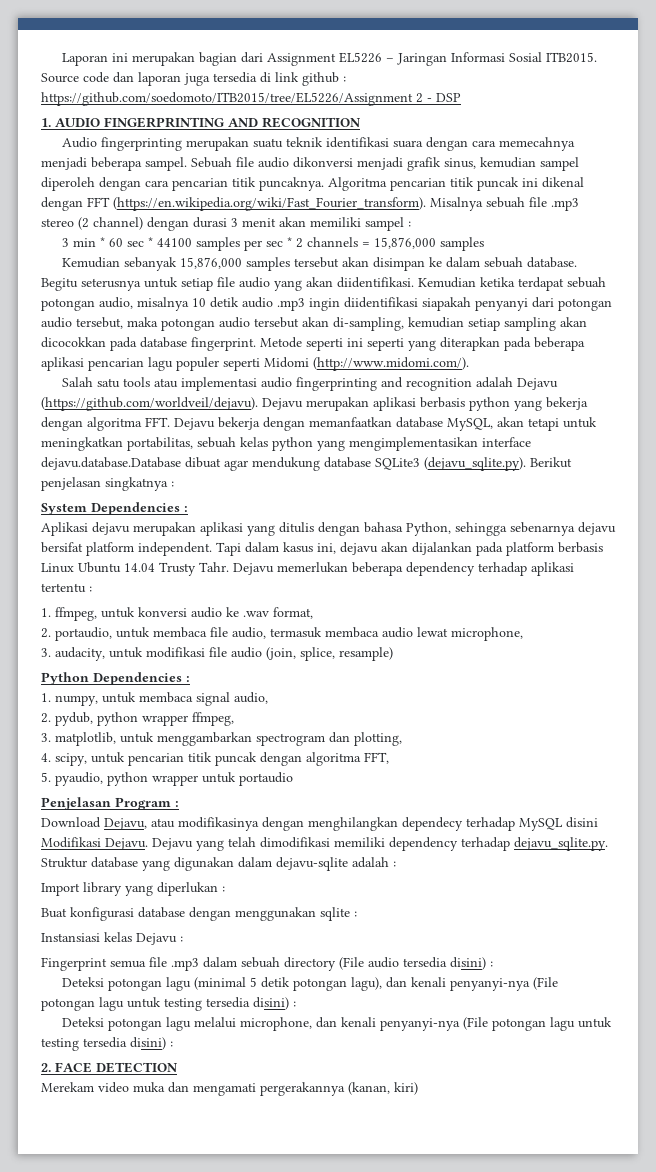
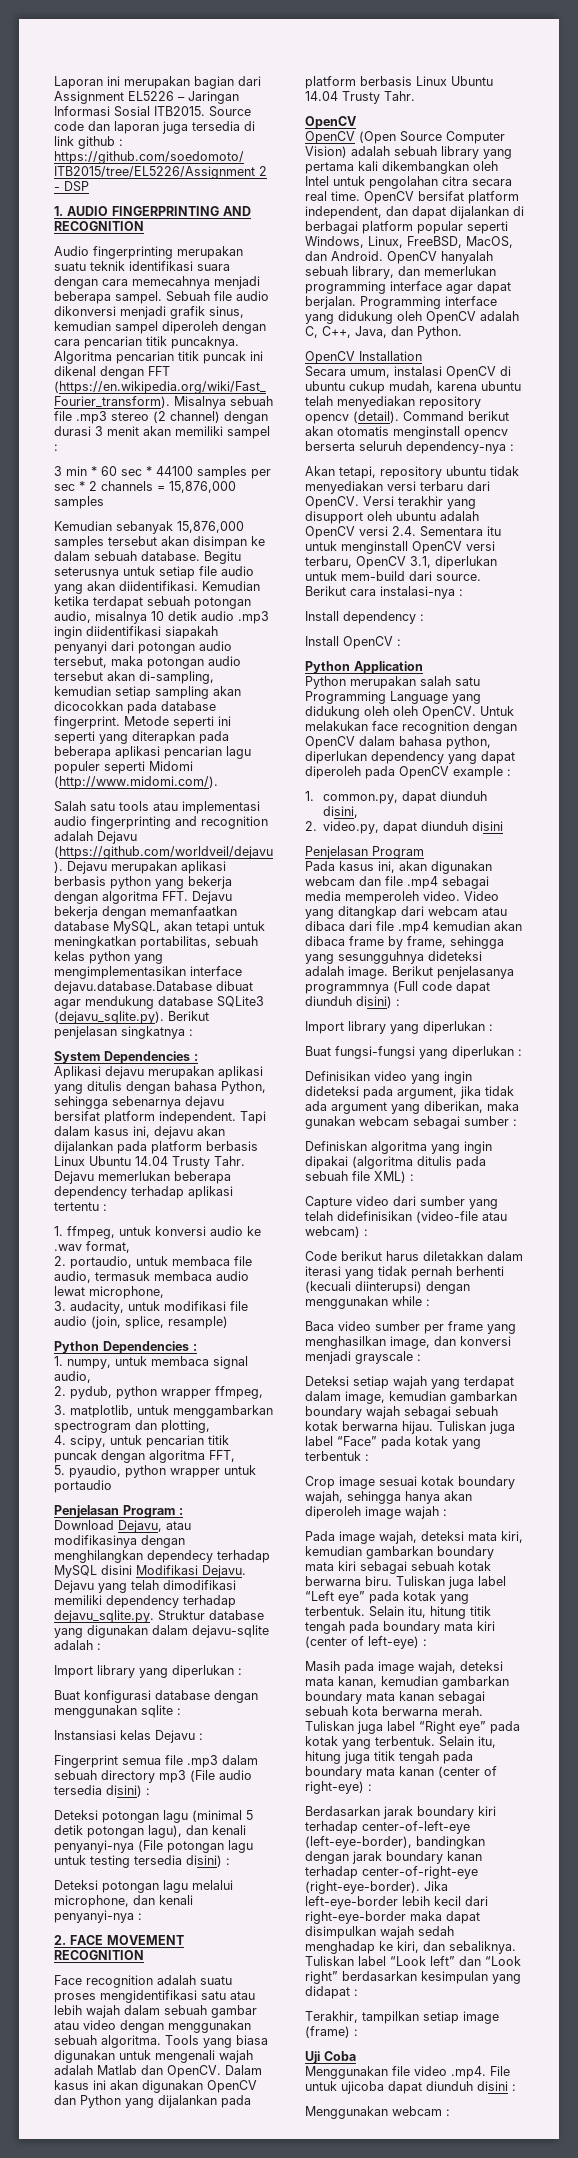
(336, 964) none -> [159,1770,186,1783] mp3
[462,1017,612,1031] [41,1037,173,1051] [41,1062,178,1073] [41,1082,418,1096] (File potongan lagu untuk testing tersedia disini) : // 2. FACE DETECTION // Merekam video muka dan mengamati pergerakannya (kanan, kiri) -> [138,1913,142,1920] [54,1935,184,1945] [54,1950,144,1960] [54,1975,232,1988] [54,1990,255,2003] [54,2005,257,2018] [54,2020,251,2033] [54,2035,268,2048] [54,2050,253,2063] [54,2065,262,2078] [54,2080,257,2093] [54,2095,251,2108] [305,76,493,89] [305,91,415,104] [305,116,357,129] [305,131,505,144] [305,146,512,159] [305,161,498,174] [305,176,512,189] [305,191,519,204] [305,206,524,219] [305,221,508,234] [305,236,513,248] [305,251,493,264] [305,266,496,279] [305,281,511,294] [305,296,497,309] [305,311,519,324] [305,326,462,339] [305,351,422,364] [305,366,511,379] [305,381,521,394] [305,396,481,409] [305,411,509,424] [305,426,508,439] [305,441,514,454] [305,466,519,479] [305,481,490,494] [305,496,476,509] [305,511,479,524] [305,526,501,539] [305,541,495,554] [305,556,497,569] [305,571,481,581] [305,586,463,599] [305,611,424,624] [305,636,401,649] [305,661,423,674] [305,676,480,689] [305,691,481,704] [305,706,514,719] [305,721,517,734] [305,736,491,749] [305,751,515,764] [305,766,511,779] [305,791,488,804] [323,806,359,818] [305,821,504,834] [305,846,424,859] [305,861,492,874] [305,876,489,889] [305,891,499,904] [305,906,507,919] [305,921,522,934] [305,936,504,949] [305,951,482,964] [305,966,514,979] [305,981,490,994] [305,996,400,1008] [305,1021,493,1034] [305,1046,522,1059] [305,1071,472,1084] [305,1086,514,1099] [305,1101,519,1114] [305,1116,517,1129] [305,1141,492,1154] [305,1156,486,1169] [305,1171,414,1183] [305,1196,498,1209] [305,1211,507,1223] [305,1226,368,1238] [305,1251,523,1261] [305,1266,504,1279] [305,1281,470,1294] [305,1296,430,1309] [305,1321,516,1334] [305,1336,511,1349] [305,1351,421,1364] [305,1376,514,1389] [305,1391,517,1404] [305,1406,498,1419] [305,1421,515,1434] [305,1436,481,1449] [305,1451,369,1461] [305,1476,515,1489] [305,1491,472,1504] [305,1506,447,1519] [305,1531,523,1544] [305,1546,494,1559] [305,1561,491,1574] [305,1576,506,1589] [305,1591,469,1604] [305,1606,491,1619] [305,1621,495,1634] [305,1636,427,1649] [305,1661,503,1674] [305,1676,509,1689] [305,1691,485,1704] [305,1706,483,1716] [305,1721,520,1734] [305,1736,496,1749] [305,1751,473,1764] [305,1766,497,1779] [305,1781,372,1794] [305,1806,496,1819] [305,1821,470,1834] [305,1836,485,1849] [305,1851,482,1864] [305,1866,478,1879] [305,1881,448,1894] [305,1896,488,1909] [305,1911,480,1924] [305,1926,454,1939] [305,1941,516,1954] [305,1956,521,1966] [305,1971,521,1984] [305,1986,358,1999] [305,2011,499,2024] [305,2026,358,2038] [305,2051,356,2064] [305,2066,510,2079] [305,2081,516,2094] [305,2106,450,2119] : // 2. FACE MOVEMENT RECOGNITION // Face recognition adalah suatu proses mengidentifikasi satu atau lebih wajah dalam sebuah gambar atau video dengan menggunakan sebuah algoritma. Tools yang biasa digunakan untuk mengenali wajah adalah Matlab dan OpenCV. Dalam kasus ini akan digunakan OpenCV dan Python yang dijalankan pada platform berbasis Linux Ubuntu 14.04 Trusty Tahr. // OpenCV // OpenCV (Open Source Computer Vision) adalah sebuah library yang pertama kali dikembangkan oleh Intel untuk pengolahan citra secara real time. OpenCV bersifat platform independent, dan dapat dijalankan di berbagai platform popular seperti Windows, Linux, FreeBSD, MacOS, dan Android. OpenCV hanyalah sebuah library, dan memerlukan programming interface agar dapat berjalan. Programming interface yang didukung oleh OpenCV adalah C, C++, Java, dan Python. // OpenCV Installation // Secara umum, instalasi OpenCV di ubuntu cukup mudah, karena ubuntu telah menyediakan repository opencv (detail). Command berikut akan otomatis menginstall opencv berserta seluruh dependency-nya : // Akan tetapi, repository ubuntu tidak menyediakan versi terbaru dari OpenCV. Versi terakhir yang disupport oleh ubuntu adalah OpenCV versi 2.4. Sementara itu untuk menginstall OpenCV versi terbaru, OpenCV 3.1, diperlukan untuk mem-build dari source. Berikut cara instalasi-nya : // Install dependency : // Install OpenCV : // Python Application // Python merupakan salah satu Programming Language yang didukung oleh oleh OpenCV. Untuk melakukan face recognition dengan OpenCV dalam bahasa python, diperlukan dependency yang dapat diperoleh pada OpenCV example : // 1. common.py, dapat diunduh disini, // 2. video.py, dapat diunduh disini // Penjelasan Program // Pada kasus ini, akan digunakan webcam dan file .mp4 sebagai media memperoleh video. Video yang ditangkap dari webcam atau dibaca dari file .mp4 kemudian akan dibaca frame by frame, sehingga yang sesungguhnya dideteksi adalah image. Berikut penjelasanya programmnya (Full code dapat diunduh disini) : // Import library yang diperlukan : // Buat fungsi-fungsi yang diperlukan : // Definisikan video yang ingin dideteksi pada argument, jika tidak ada argument yang diberikan, maka gunakan webcam sebagai sumber : // Definiskan algoritma yang ingin dipakai (algoritma ditulis pada sebuah file XML) : // Capture video dari sumber yang telah didefinisikan (video-file atau webcam) : // Code berikut harus diletakkan dalam iterasi yang tidak pernah berhenti (kecuali diinterupsi) dengan menggunakan while : // Baca video sumber per frame yang menghasilkan image, dan konversi menjadi grayscale : // Deteksi setiap wajah yang terdapat dalam image, kemudian gambarkan boundary wajah sebagai sebuah kotak berwarna hijau. Tuliskan juga label “Face” pada kotak yang terbentuk : // Crop image sesuai kotak boundary wajah, sehingga hanya akan diperoleh image wajah : // Pada image wajah, deteksi mata kiri, kemudian gambarkan boundary mata kiri sebagai sebuah kotak berwarna biru. Tuliskan juga label “Left eye” pada kotak yang terbentuk. Selain itu, hitung titik tengah pada boundary mata kiri (center of left-eye) : // Masih pada image wajah, deteksi mata kanan, kemudian gambarkan boundary mata kanan sebagai sebuah kota berwarna merah. Tuliskan juga label “Right eye” pada kotak yang terbentuk. Selain itu, hitung juga titik tengah pada boundary mata kanan (center of right-eye) : // Berdasarkan jarak boundary kiri terhadap center-of-left-eye (left-eye-border), bandingkan dengan jarak boundary kanan terhadap center-of-right-eye (right-eye-border). Jika left-eye-border lebih kecil dari right-eye-border maka dapat disimpulkan wajah sedah menghadap ke kiri, dan sebaliknya. Tuliskan label “Look left” dan “Look right” berdasarkan kesimpulan yang didapat : // Terakhir, tampilkan setiap image (frame) : // Uji Coba // Menggunakan file video .mp4. File untuk ujicoba dapat diunduh disini : // Menggunakan webcam :

